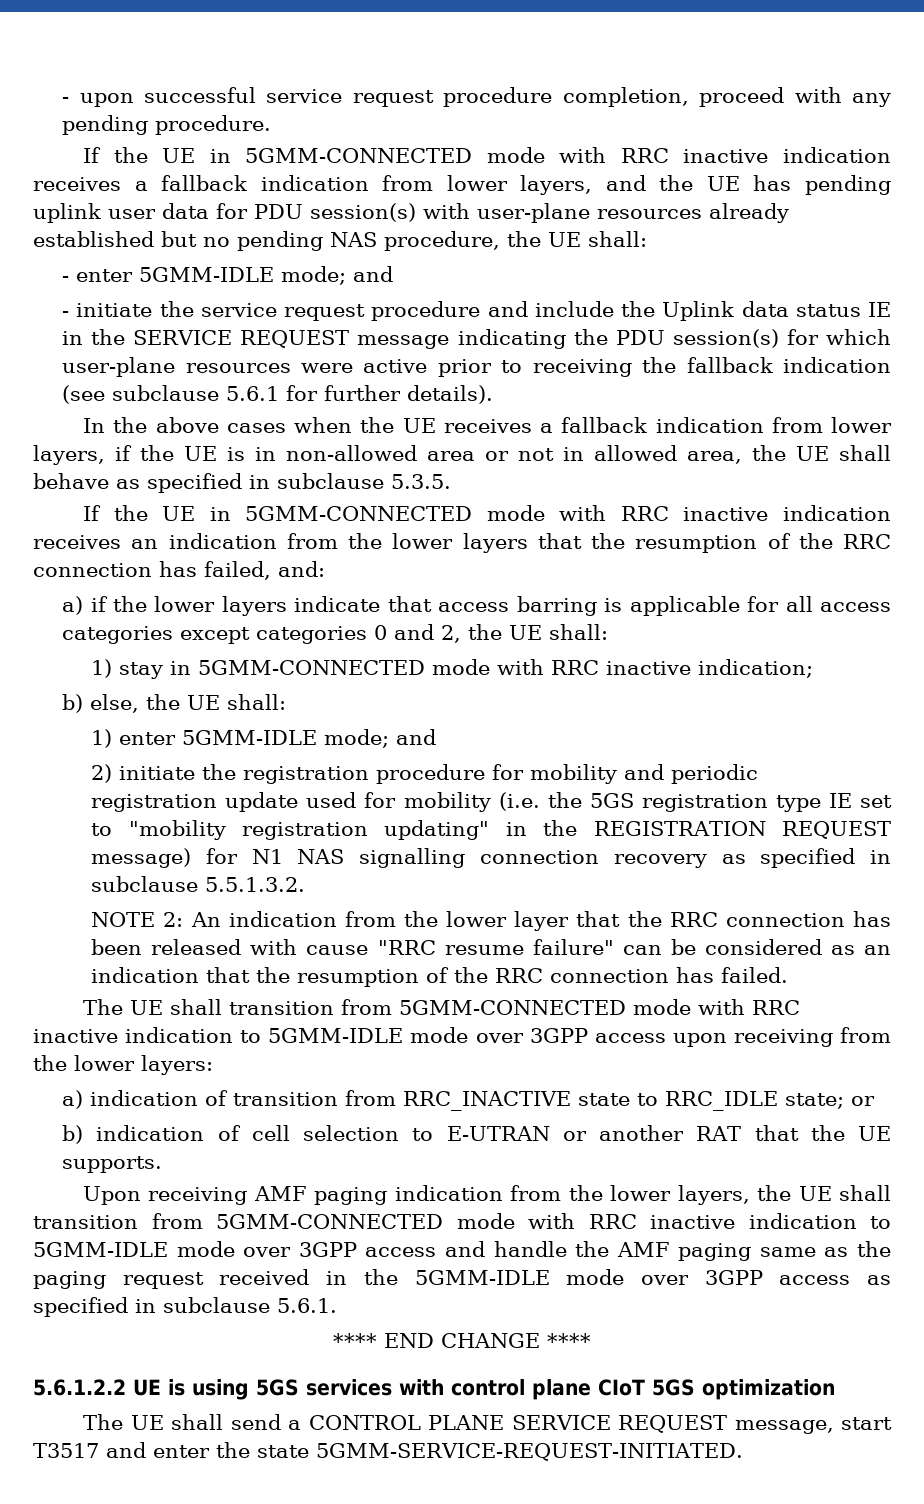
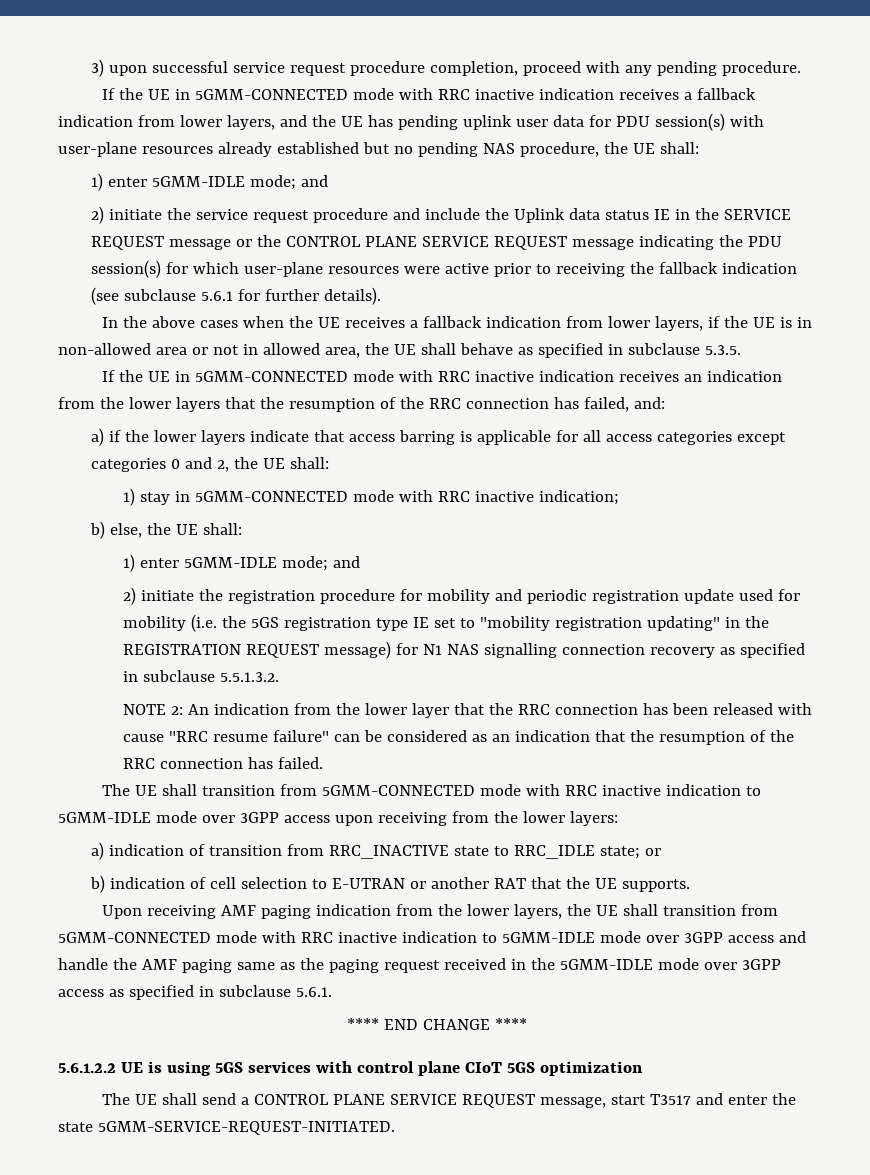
[62,97,70,103] - -> [90,59,104,77] 3)
[62,266,394,285] [62,311,70,317] - enter 5GMM-IDLE mode; and // - -> [90,173,328,191] [90,206,104,224] 1) enter 5GMM-IDLE mode; and // 2)
(450, 342) none -> [235,235,634,250] or the CONTROL PLANE SERVICE REQUEST message

